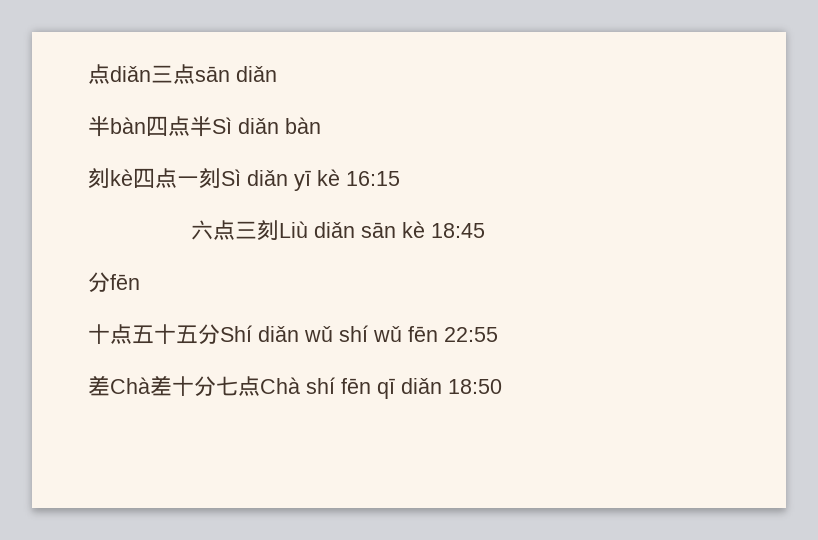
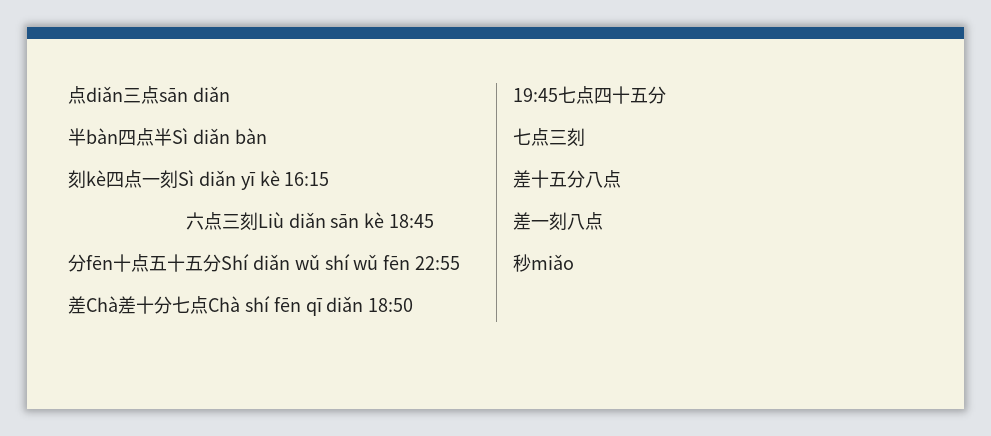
(140, 282) // -> (113, 262) none
(502, 386) none -> [513,86,666,104] [513,128,585,147] [513,170,621,188] [513,212,603,231] [513,254,574,272] // 19:45七点四十五分 // 七点三刻 // 差十五分八点 // 差一刻八点 // 秒miǎo

